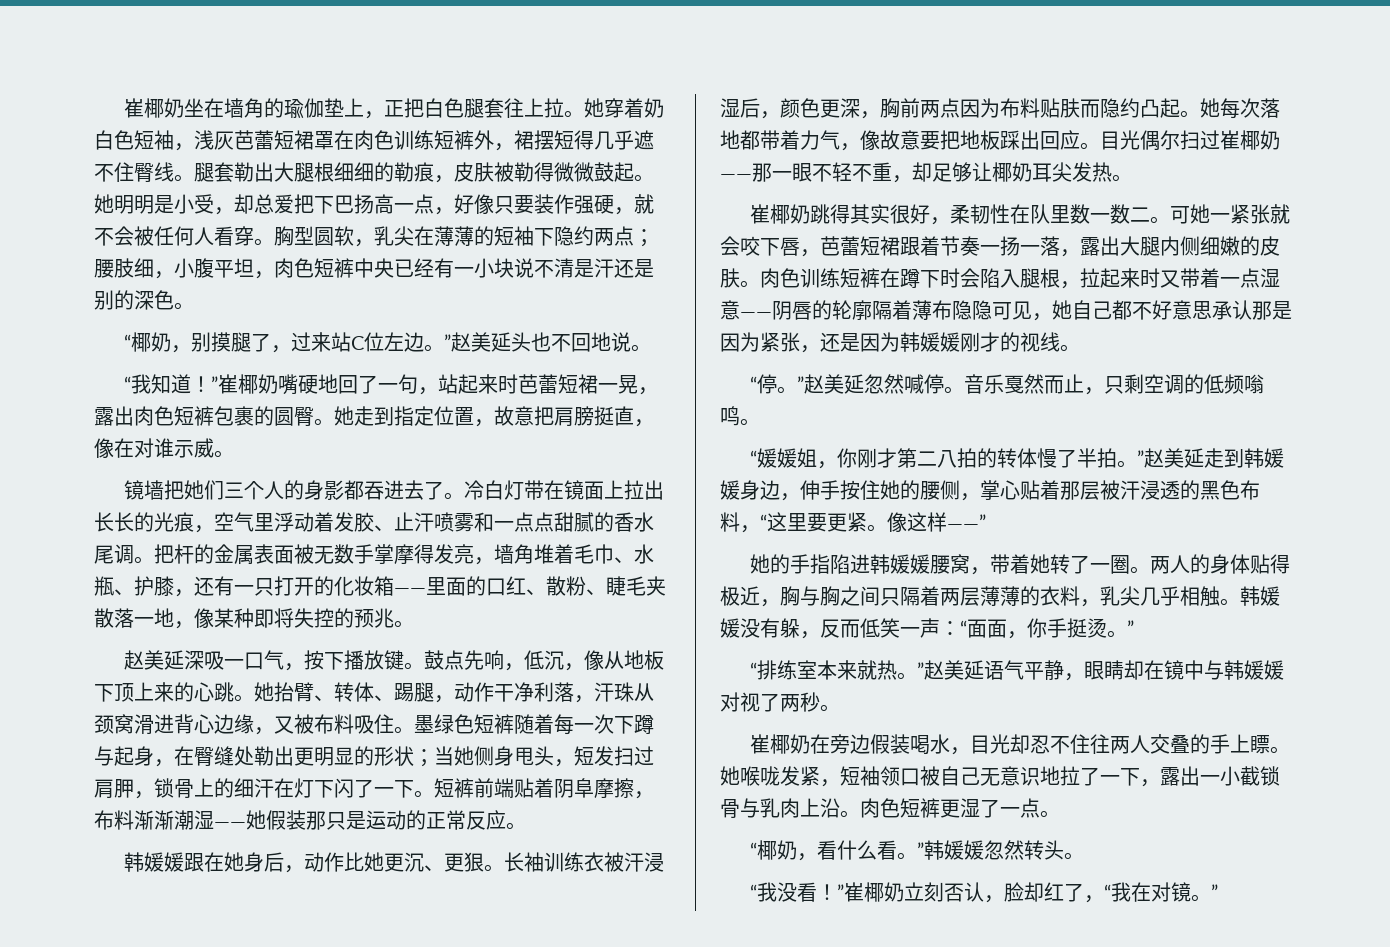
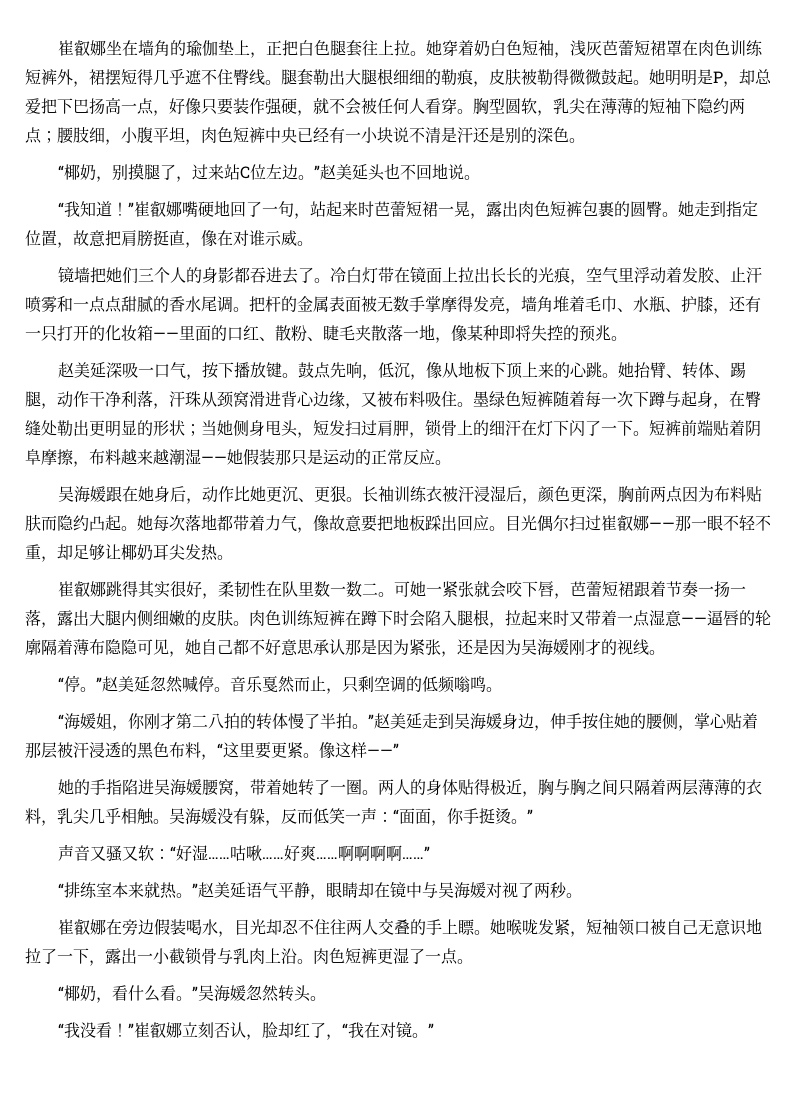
[123,98,184,118] 崔椰奶 -> [58,40,107,56] 崔叡娜
[174,194,214,214] 小受 -> [713,71,723,83] P
[237,374,278,394] 椰奶 -> [150,201,183,217] 叡娜
[134,810,174,830] 渐渐 -> [121,449,169,465] 越来越
[123,852,164,872] 韩媛 -> [58,486,91,503] 吴海
[1240,130,1280,150] 椰奶 -> [617,515,649,531] 叡娜
[769,204,810,224] 椰奶 -> [74,581,107,597] 叡娜
[772,300,792,320] 阴 -> [707,610,723,626] 逼
[900,332,940,352] 韩媛 -> [521,639,553,656] 吴海
[756,448,777,468] 媛 -> [64,713,81,730] 海
[1243,448,1284,468] 韩媛 -> [454,713,487,730] 吴海
[869,554,910,574] 韩媛 -> [154,779,187,796] 吴海
[1240,586,1280,606] 韩媛 -> [169,808,201,825] 吴海
(1134, 628) none -> [58,844,431,862] // 声音又骚又软：“好湿……咕啾……好爽……啊啊啊啊……”
[1223,660,1264,680] 韩媛 -> [438,882,471,899] 吴海
[769,734,810,754] 椰奶 -> [74,919,107,935] 叡娜
[923,840,964,860] 韩媛 -> [198,985,231,1002] 吴海
[863,882,904,902] 椰奶 -> [150,1022,183,1038] 叡娜

